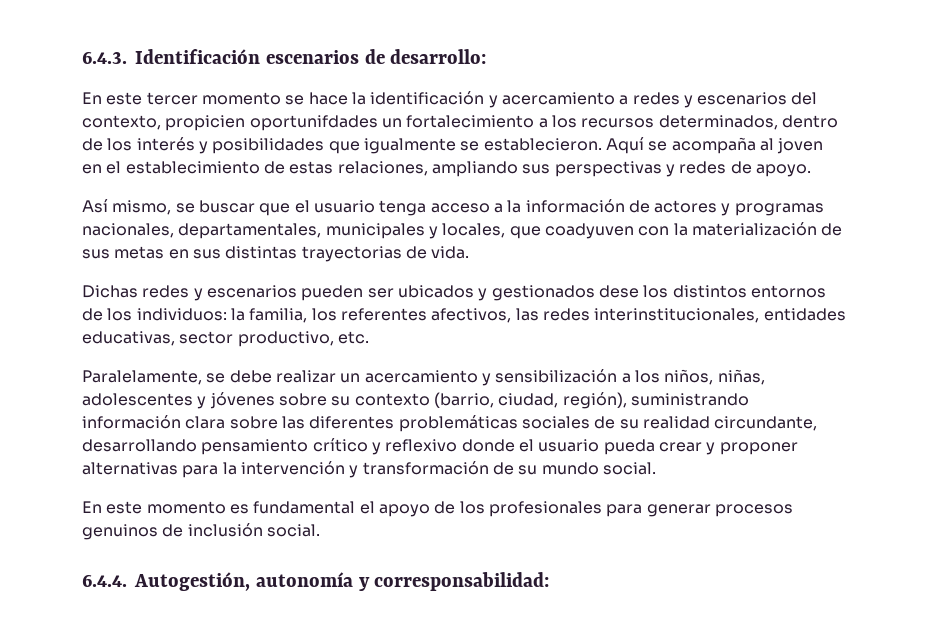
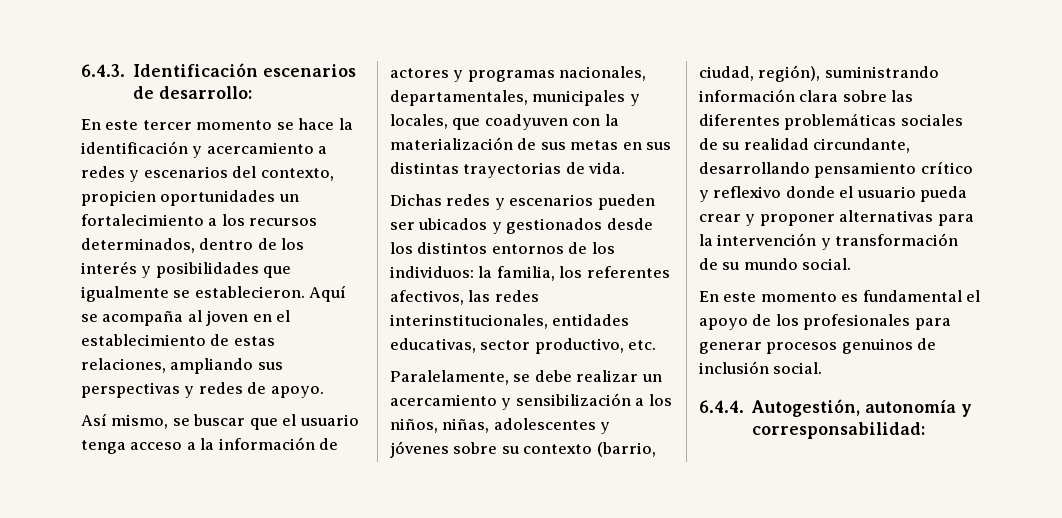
[249,115,378,131] oportunifdades -> [160,190,276,206] oportunidades
[598,285,639,298] dese -> [606,218,653,230] desde

